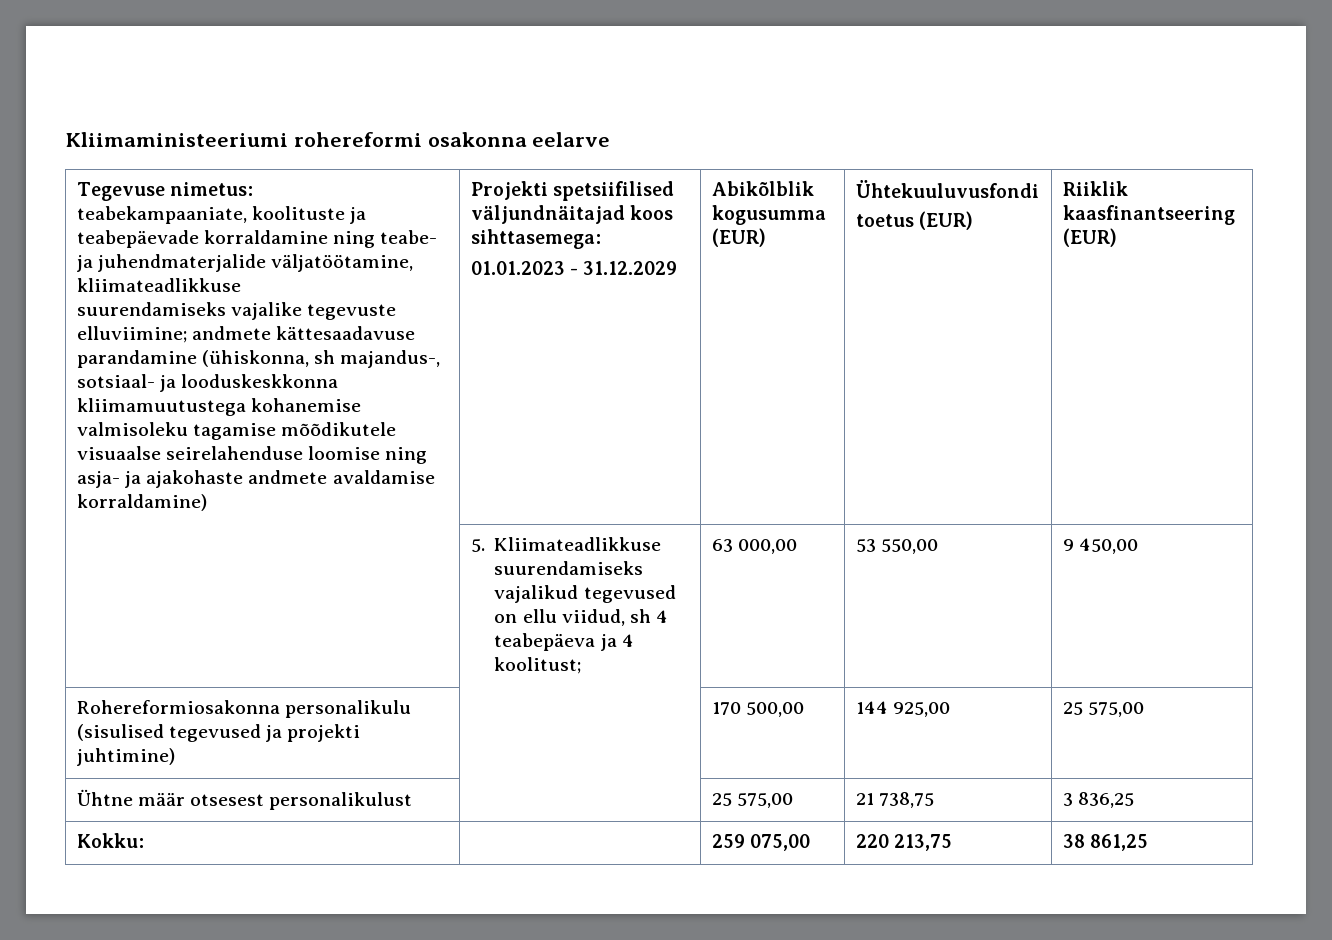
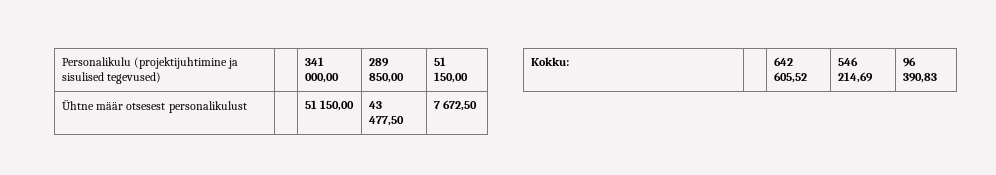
[65,132,611,147] [76,182,253,201] [76,206,367,224] [76,230,438,248] [76,254,414,272] [76,278,241,292] [76,302,397,320] [76,326,416,343] [76,350,441,368] [76,374,339,392] [76,398,361,416] [76,422,397,440] [76,446,428,464] [76,470,435,488] [76,494,207,511] [470,181,674,201] [470,205,673,224] [470,229,601,249] [470,261,678,275] [711,181,814,196] [711,205,826,225] [711,228,766,247] [855,180,1039,198] [855,211,973,230] [1062,181,1128,196] [1062,205,1235,225] [1062,228,1117,247] [470,537,662,552] [494,561,644,575] [494,585,676,603] [494,609,669,626] [494,633,634,651] [494,657,582,674] [711,539,797,554] [855,539,938,554] [1062,538,1138,554] [76,700,411,718] [76,724,361,742] [76,748,175,766] [711,702,804,717] [855,701,950,717] [1062,702,1144,717] [76,789,413,810] [711,793,793,808] [855,792,934,808] [1062,792,1134,808] [76,833,144,848] [711,834,810,851] [855,834,952,851] [1062,834,1148,851] Kliimaministeeriumi rohereformi osakonna eelarve // Tegevuse nimetus: // teabekampaaniate, koolituste ja teabepäevade korraldamine ning teabe- ja juhendmaterjalide väljatöötamine, kliimateadlikkuse // suurendamiseks vajalike tegevuste elluviimine; andmete kättesaadavuse parandamine (ühiskonna, sh majandus-, sotsiaal- ja looduskeskkonna kliimamuutustega kohanemise valmisoleku tagamise mõõdikutele visuaalse seirelahenduse loomise ning asja- ja ajakohaste andmete avaldamise korraldamine) | Projekti spetsiifilised väljundnäitajad koos sihttasemega: // 01.01.2023 - 31.12.2029 | Abikõlblik kogusumma (EUR) | Ühtekuuluvusfondi // toetus (EUR) | Riiklik kaasfinantseering (EUR) // | 5. Kliimateadlikkuse suurendamiseks vajalikud tegevused on ellu viidud, sh 4 teabepäeva ja 4 koolitust; | 63 000,00 | 53 550,00 | 9 450,00 // Rohereformiosakonna personalikulu (sisulised tegevused ja projekti juhtimine) | | 170 500,00 | 144 925,00 | 25 575,00 // Ühtne määr otsesest personalikulust | | 25 575,00 | 21 738,75 | 3 836,25 // Kokku: | | 259 075,00 | 220 213,75 | 38 861,25 -> [62,57,239,69] [62,72,162,84] [305,57,325,66] [305,73,340,83] [369,58,390,67] [369,73,405,83] [434,57,447,66] [434,72,469,83] [62,99,247,113] [305,100,355,111] [369,101,383,109] [369,116,405,126] [434,100,478,111] [531,57,570,66] [774,57,794,66] [774,72,808,83] [838,57,859,66] [838,72,874,83] [903,57,917,67] [903,73,938,83] Personalikulu (projektijuhtimine ja sisulised tegevused) | | 341 000,00 | 289 850,00 | 51 150,00 // Ühtne määr otsesest personalikulust | | 51 150,00 | 43 477,50 | 7 672,50 // Kokku: | | 642 605,52 | 546 214,69 | 96 390,83

